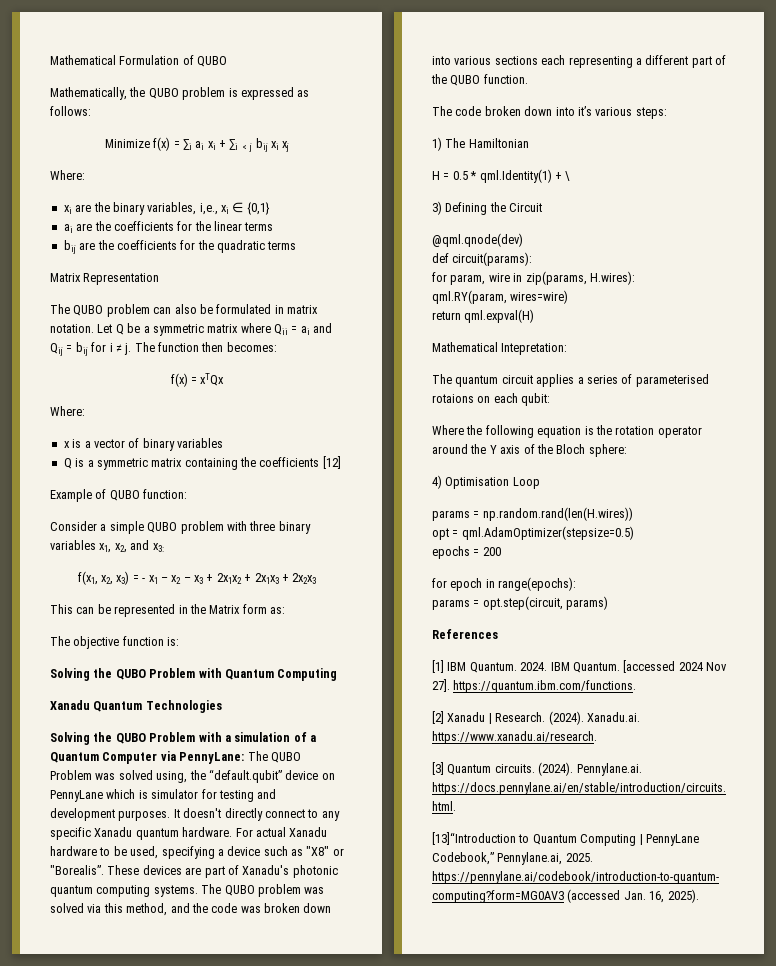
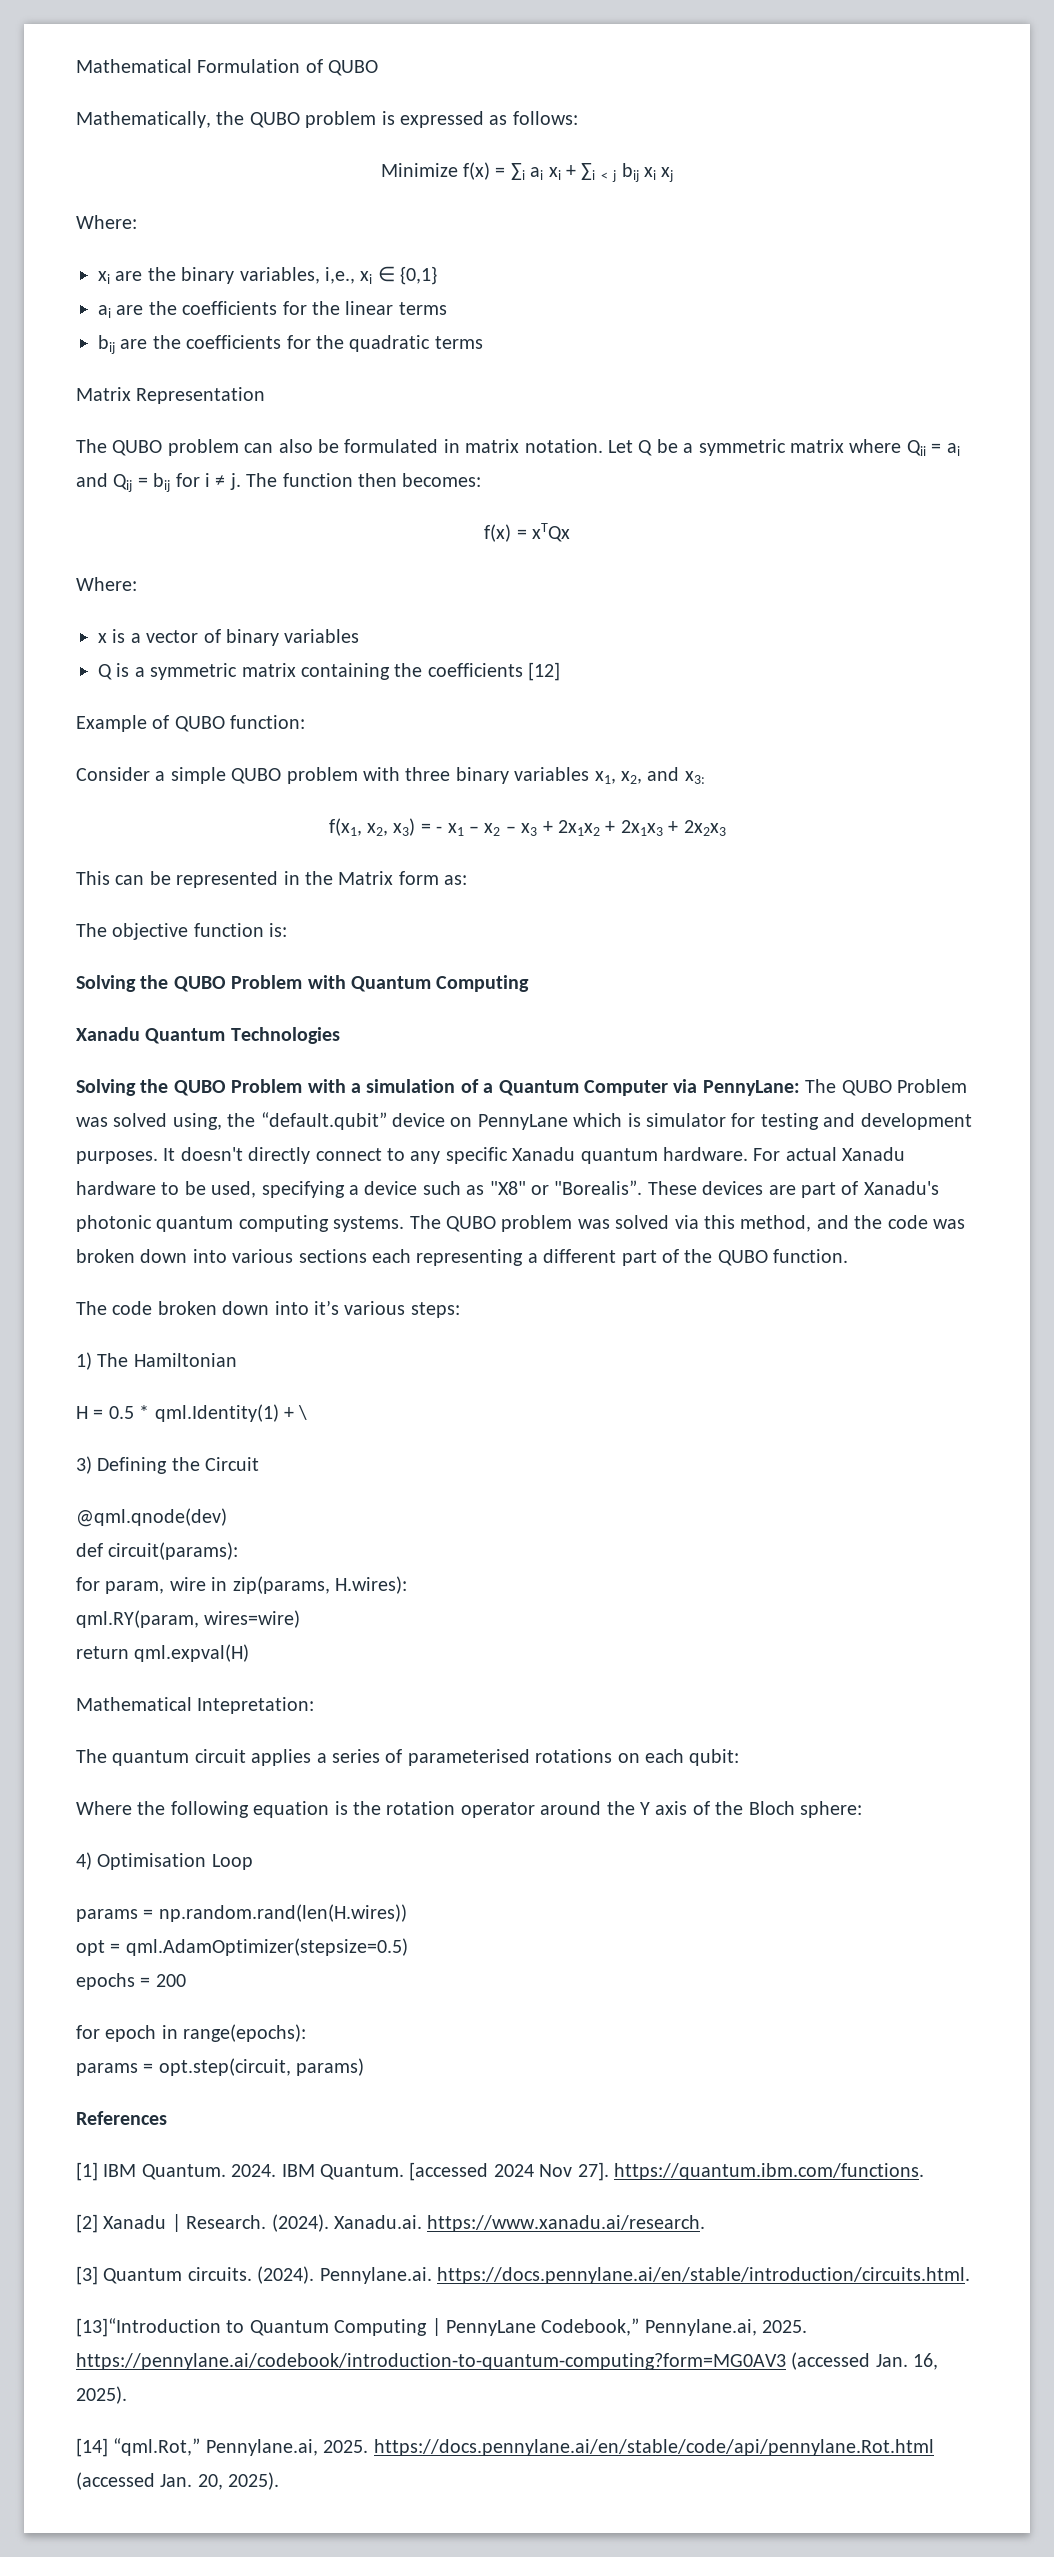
[432,394,474,403] rotaions -> [535,1749,613,1763] rotations
(699, 896) none -> [76,2438,934,2457] [76,2472,280,2490] // [14] “qml.Rot,” Pennylane.ai, 2025. https://docs.pennylane.ai/en/stable/code/api/pennylane.Rot.html (accessed Jan. 20, 2025).

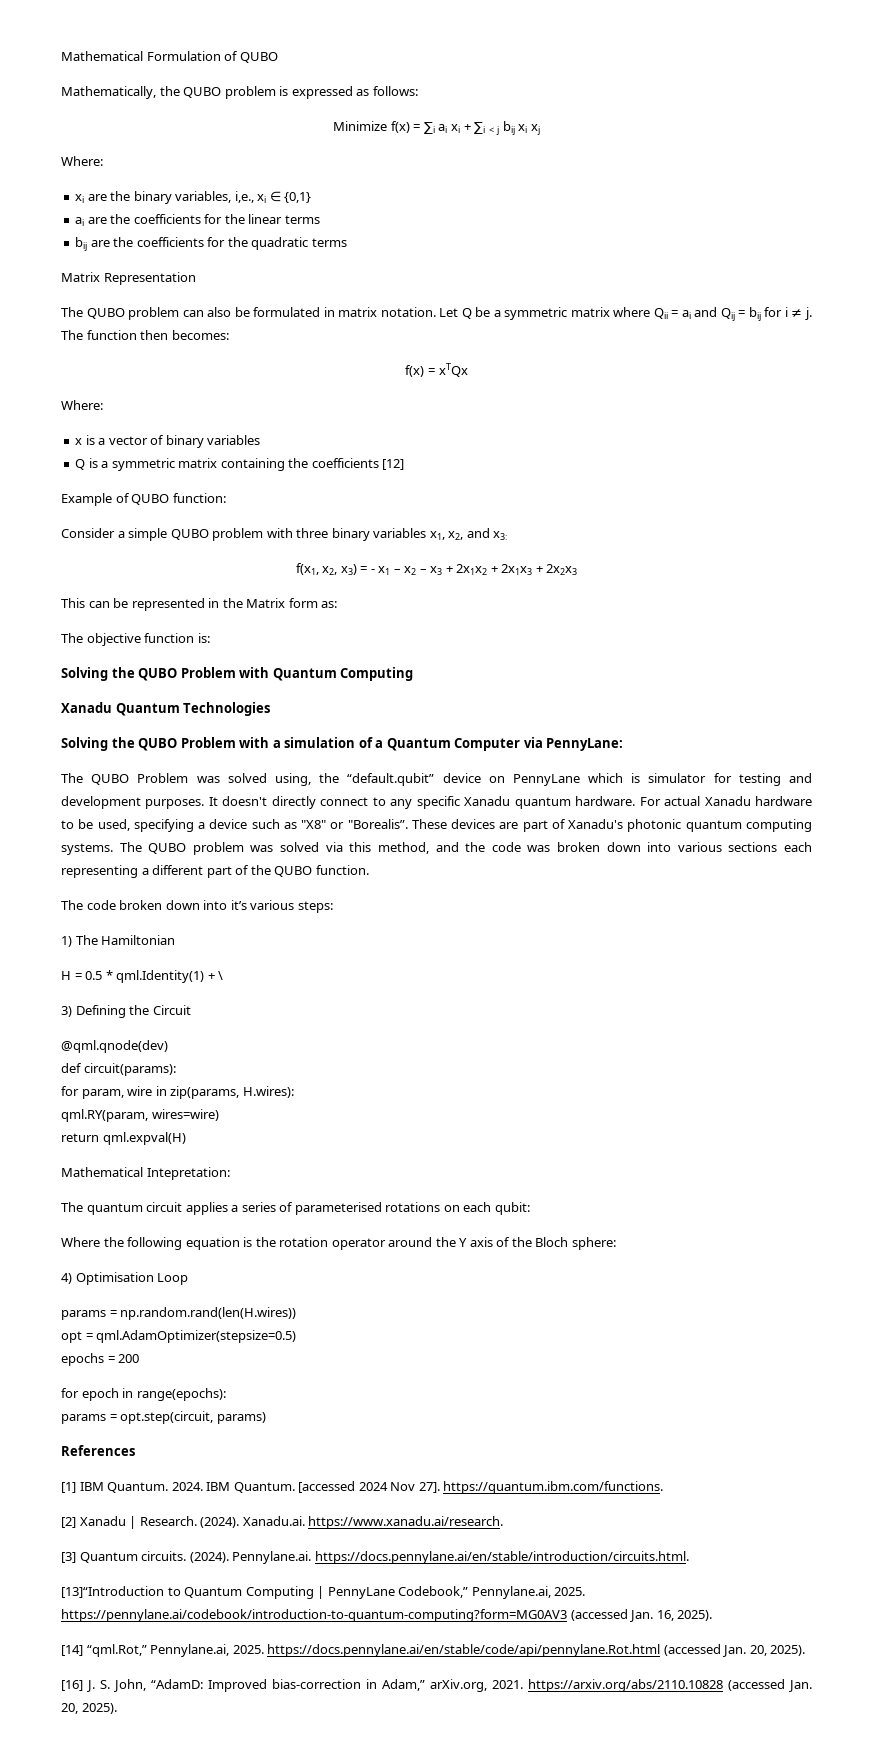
(800, 1088) none -> (624, 744) //
(280, 2481) none -> [61,1679,812,1692] [61,1703,117,1714] // [16] J. S. John, “AdamD: Improved bias-correction in Adam,” arXiv.org, 2021. https://arxiv.org/abs/2110.10828 (accessed Jan. 20, 2025).

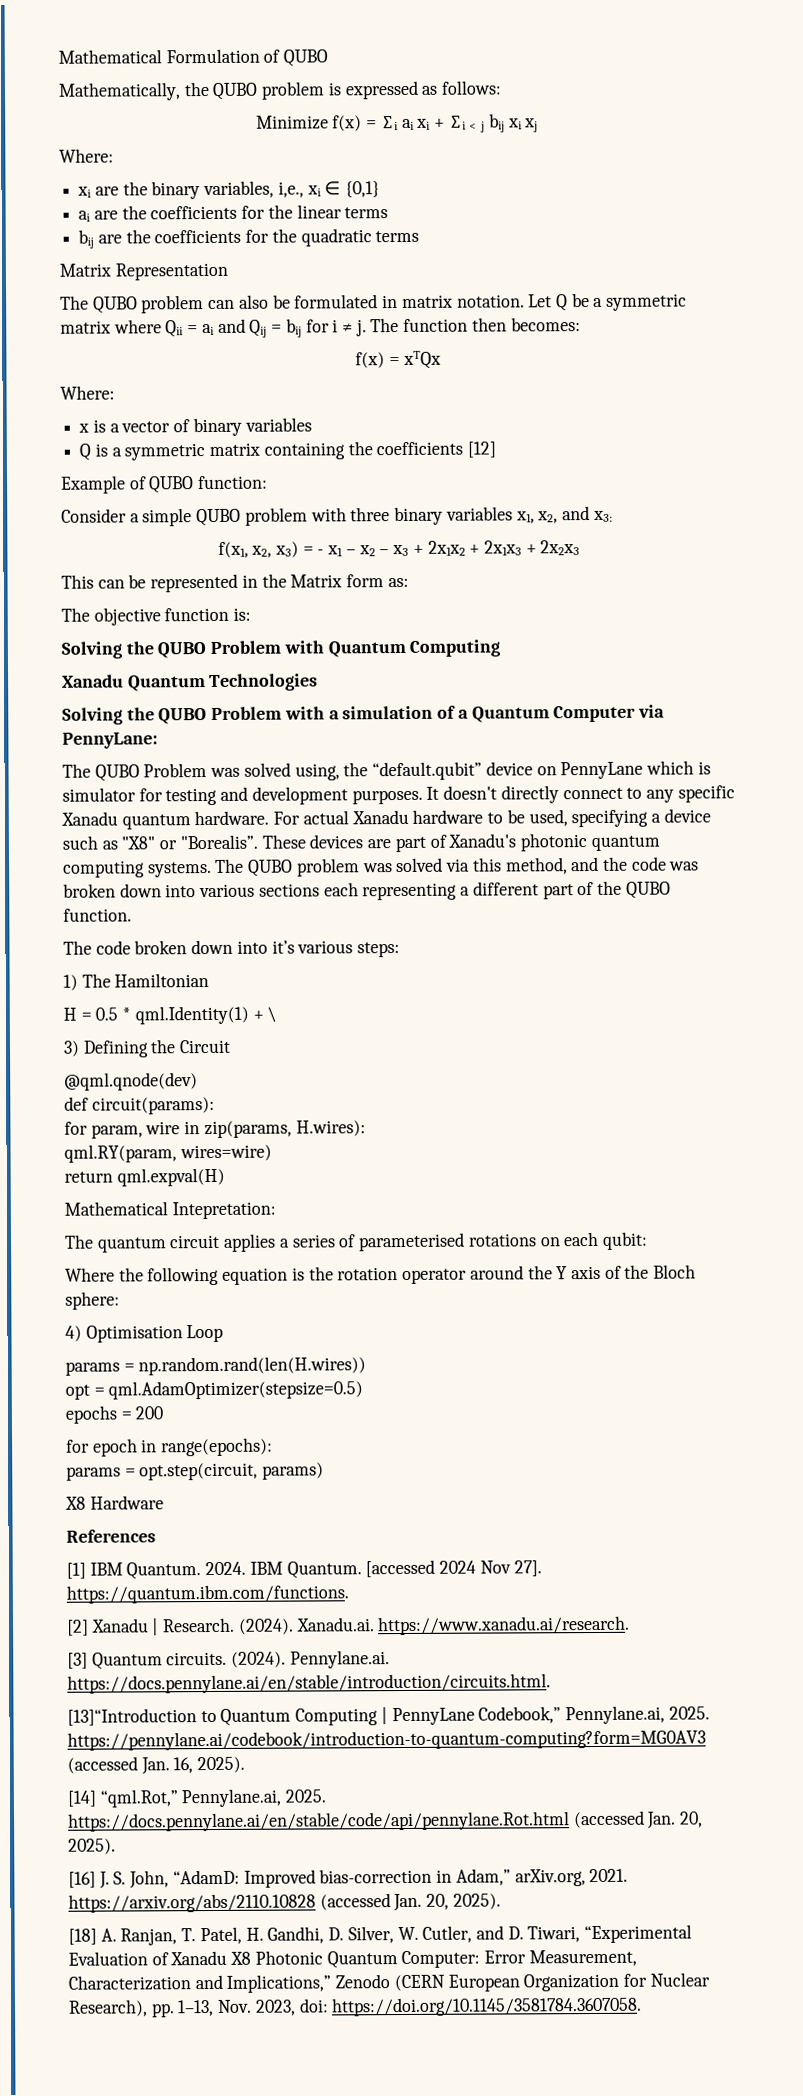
(266, 1418) none -> [65,1495,164,1510] // X8 Hardware
(117, 1708) none -> [68,1924,693,1946] [68,1949,637,1969] [68,1972,710,1993] [68,1996,643,2018] // [18] A. Ranjan, T. Patel, H. Gandhi, D. Silver, W. Cutler, and D. Tiwari, “Experimental Evaluation of Xanadu X8 Photonic Quantum Computer: Error Measurement, Characterization and Implications,” Zenodo (CERN European Organization for Nuclear Research), pp. 1–13, Nov. 2023, doi: https://doi.org/10.1145/3581784.3607058.

